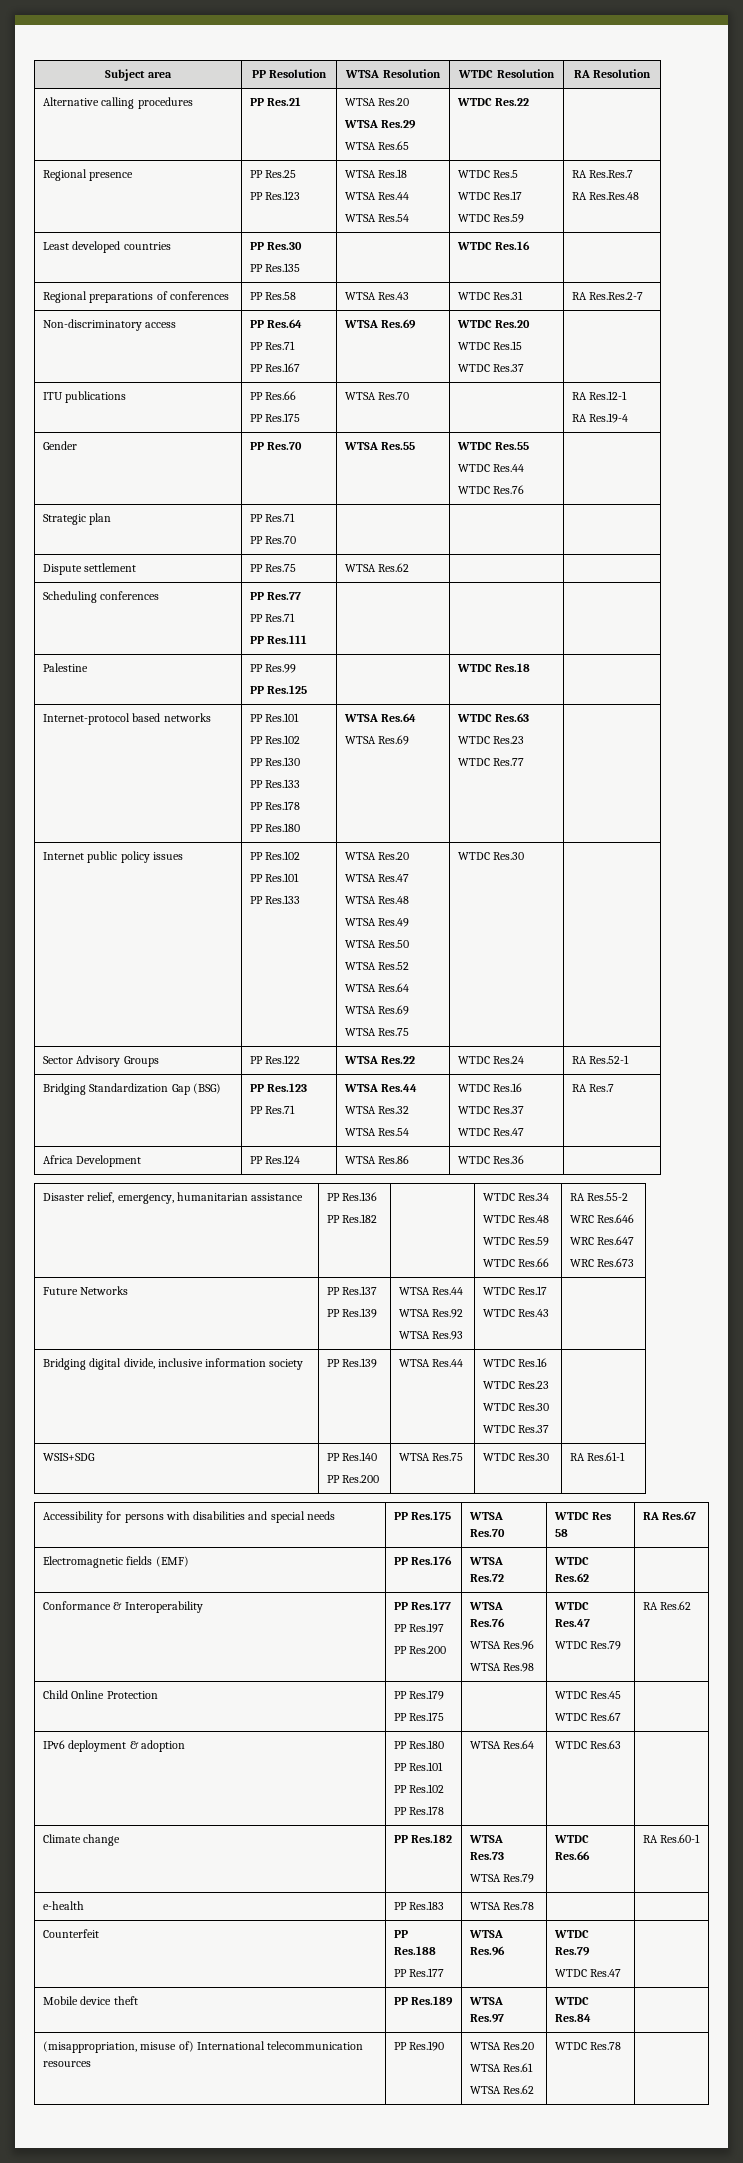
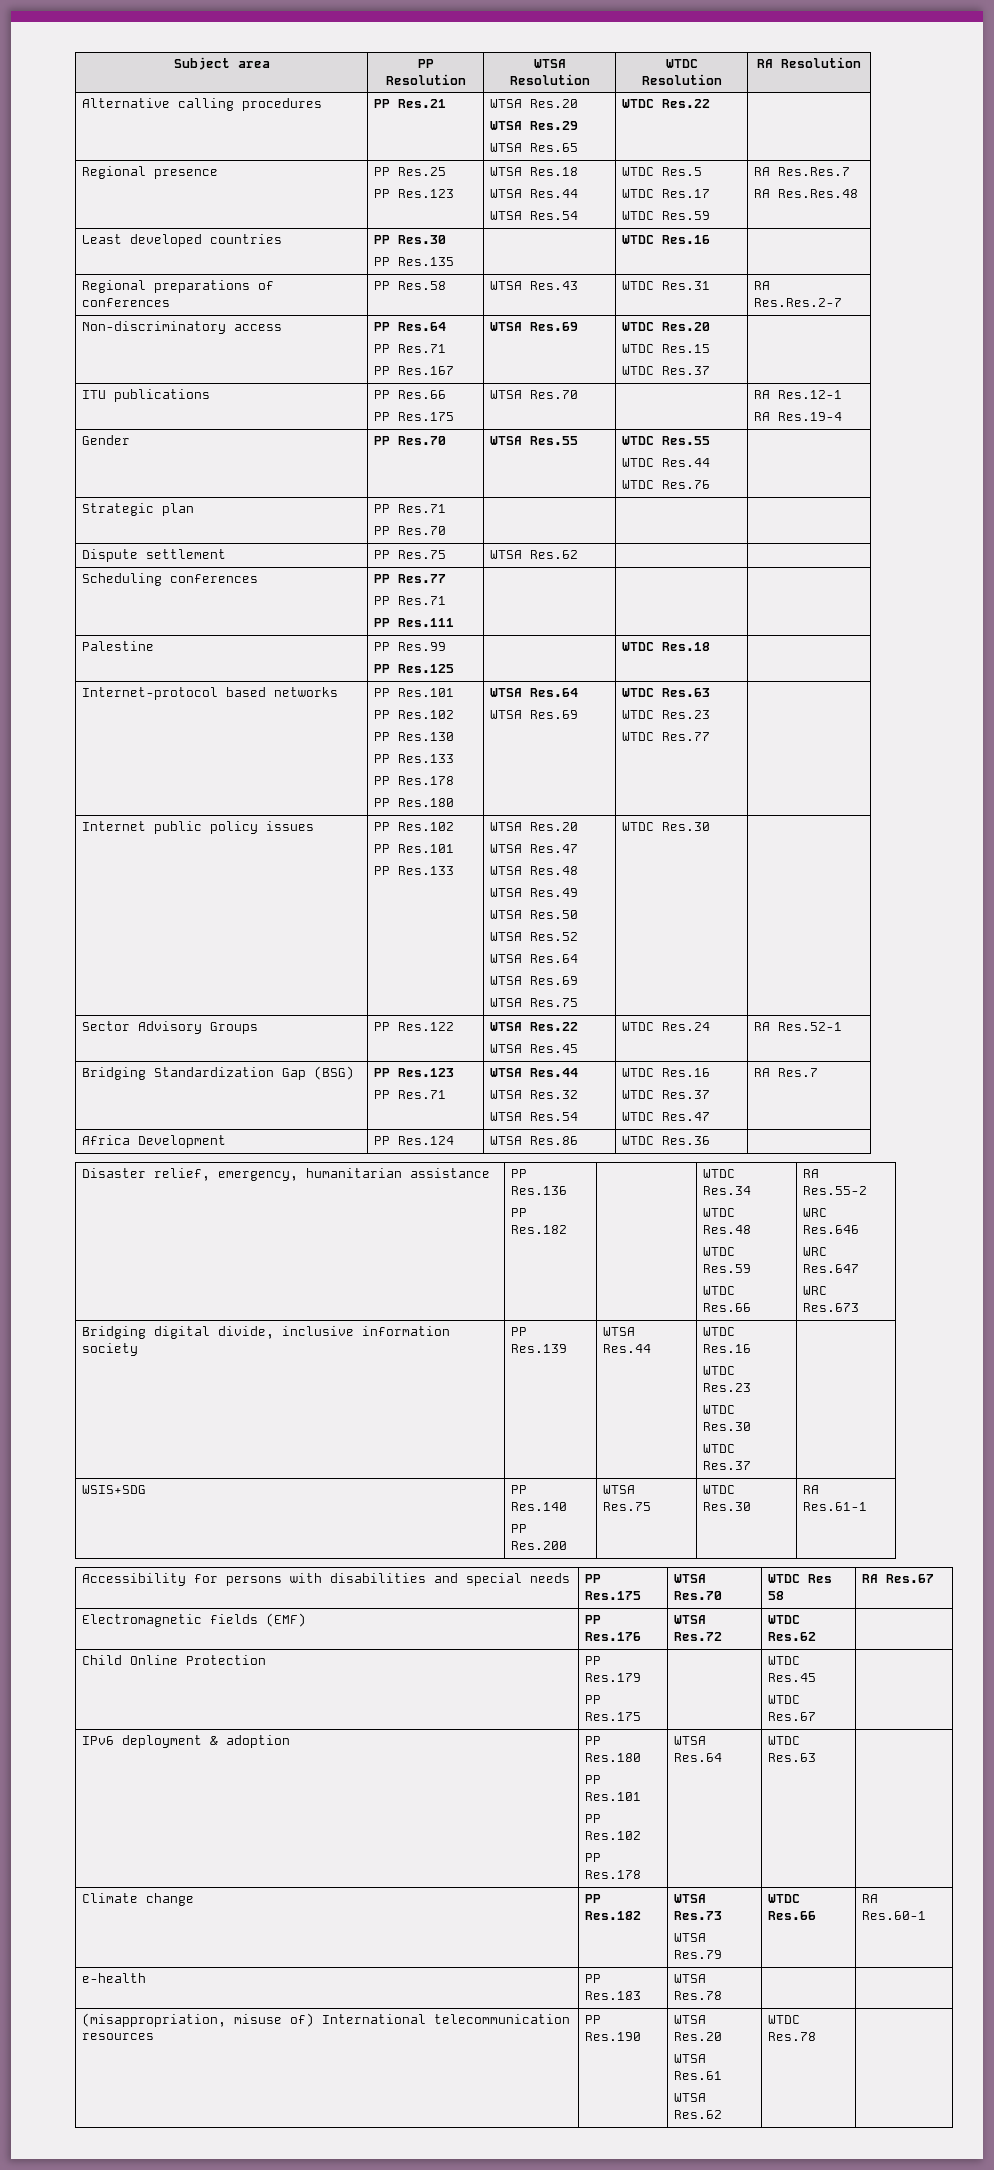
(416, 1060) none -> [490,1044,579,1053] // WTSA Res.45
[43,1286,129,1295] [327,1286,378,1295] [327,1308,378,1318] [399,1287,464,1295] [399,1309,464,1318] [399,1331,464,1340] [483,1286,548,1295] [483,1309,550,1317] // Future Networks | PP Res.137 // PP Res.139 | WTSA Res.44 // WTSA Res.92 // WTSA Res.93 | WTDC Res.17 // WTDC Res.43 | -> (860, 1307) none
[43,1601,203,1613] [394,1601,452,1610] [394,1623,445,1633] [394,1646,447,1654] [469,1602,504,1610] [470,1618,506,1627] [470,1640,535,1650] [470,1663,535,1672] [554,1602,590,1610] [555,1619,591,1627] [555,1641,622,1650] [643,1601,692,1610] // Conformance & Interoperability | PP Res.177 // PP Res.197 // PP Res.200 | WTSA Res.76 // WTSA Res.96 // WTSA Res.98 | WTDC Res.47 // WTDC Res.79 | RA Res.62 -> (817, 1636) none
[43,1929,100,1938] [394,1930,409,1938] [394,1946,437,1955] [394,1968,445,1977] [469,1930,504,1938] [470,1946,506,1956] [554,1930,590,1938] [555,1947,591,1956] [555,1969,622,1977] [43,1996,138,2005] [394,1996,454,2006] [469,1997,504,2005] [470,2014,505,2023] [554,1997,590,2005] [555,2014,592,2022] // Counterfeit | PP Res.188 // PP Res.177 | WTSA Res.96 | WTDC Res.79 // WTDC Res.47 | // Mobile device theft | PP Res.189 | WTSA Res.97 | WTDC Res.84 | -> (723, 1995) none

